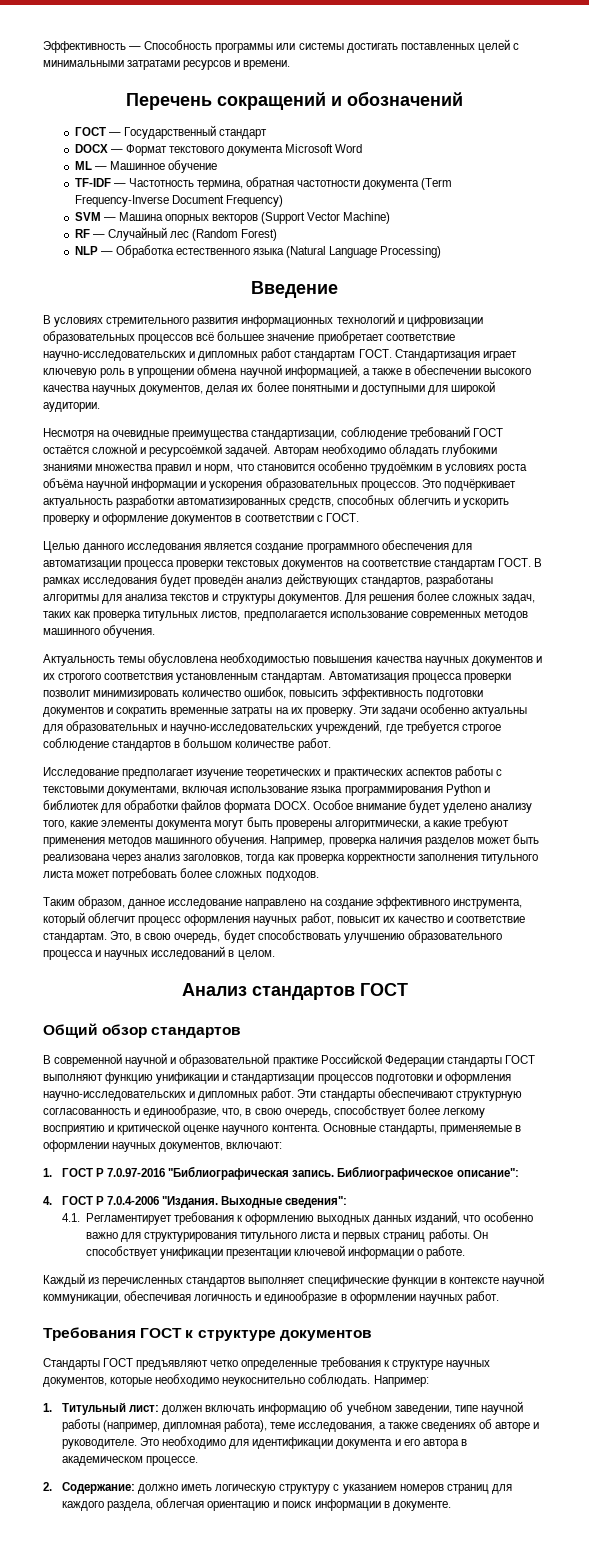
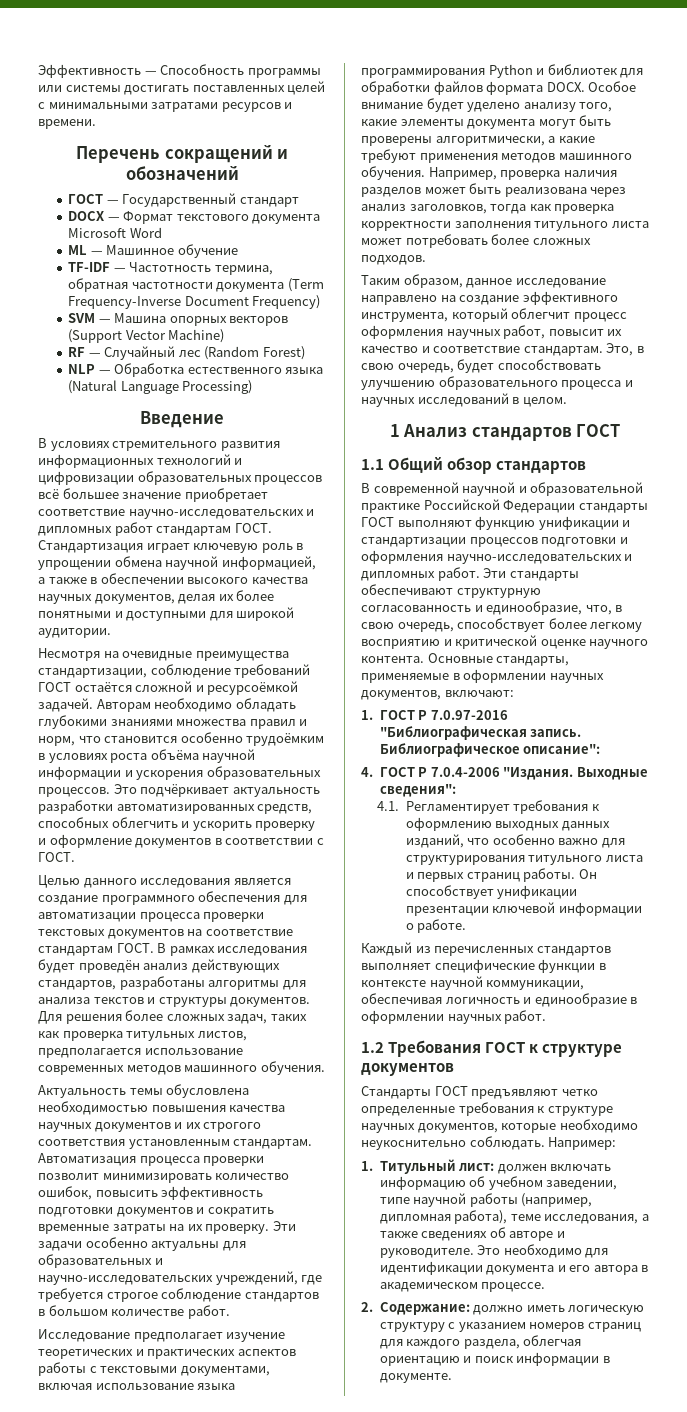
(275, 955) none -> [389,424,400,437] 1
(408, 989) none -> [361,459,384,470] 1.1
(499, 1297) none -> [361,1042,384,1053] 1.2

